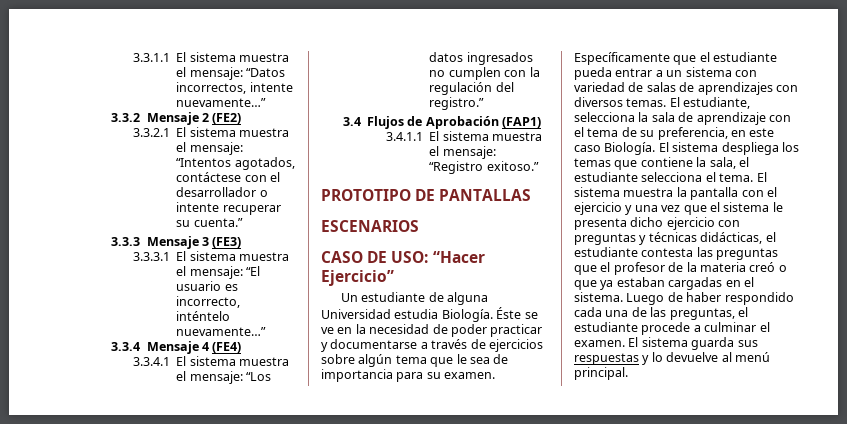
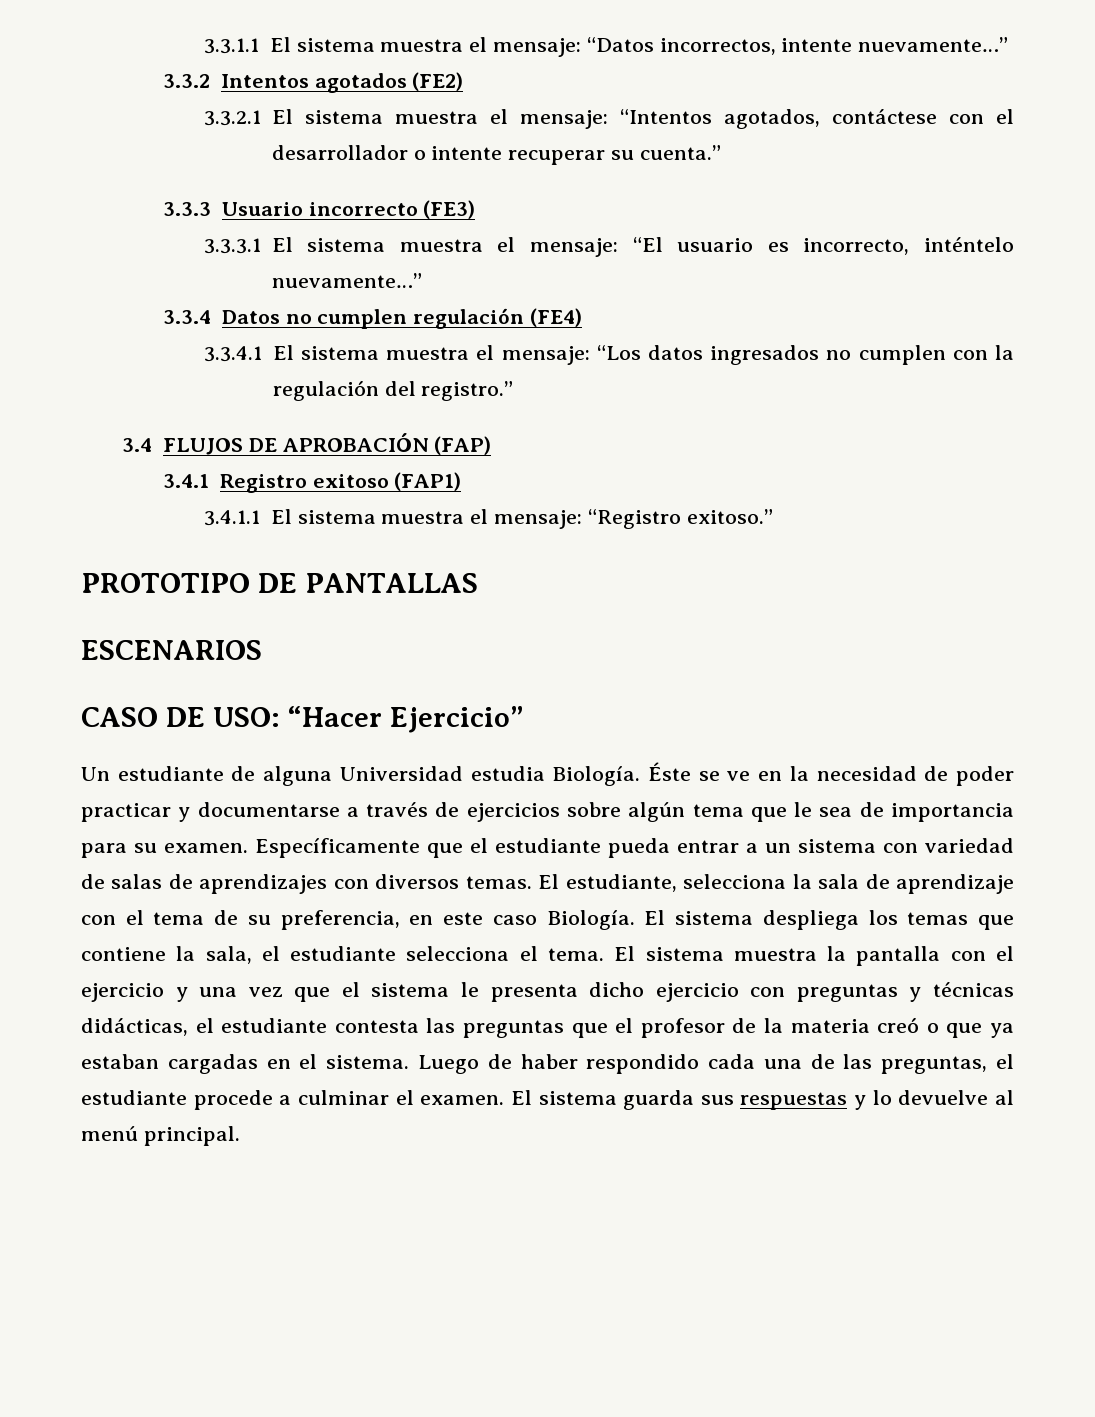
[146,112,210,125] Mensaje 2 -> [220,73,407,93] Intentos agotados
[146,236,210,249] Mensaje 3 -> [221,202,418,216] Usuario incorrecto
[146,341,210,354] Mensaje 4 -> [221,308,525,329] Datos no cumplen regulación
[366,116,499,129] Flujos de Aprobación -> [162,433,492,455] [162,474,389,493] FLUJOS DE APROBACIÓN (FAP) // 3.4.1 Registro exitoso

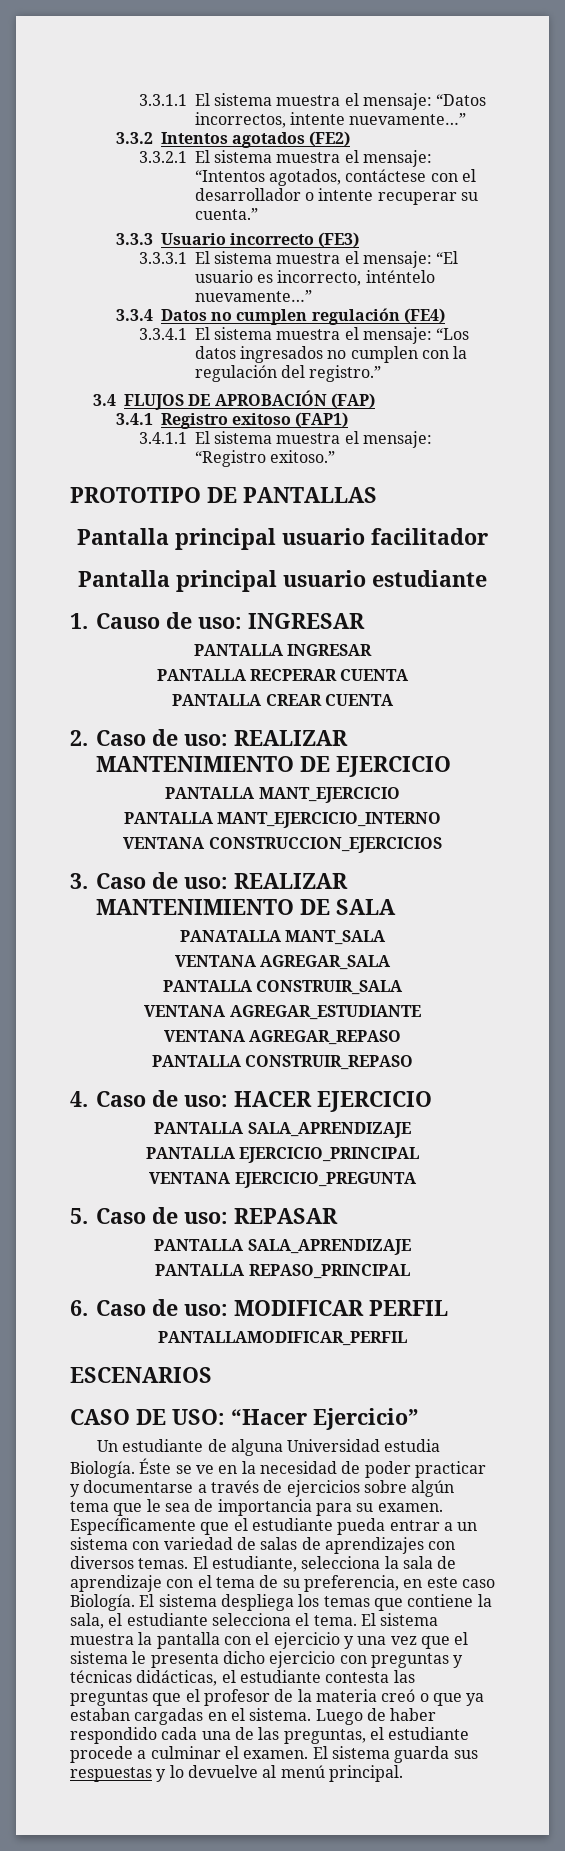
(478, 583) none -> [77,528,488,550] [78,570,487,592] [70,612,365,629] [193,644,373,656] [156,669,410,681] [172,694,394,706] [70,729,348,746] [96,756,451,777] [165,787,400,803] [123,812,442,828] [123,837,442,853] [70,872,348,889] [96,899,396,915] [179,930,387,945] [174,955,392,970] [162,980,404,995] [144,1005,421,1020] [163,1030,402,1045] [151,1055,414,1070] [70,1090,432,1112] [154,1122,411,1138] [145,1147,420,1163] [149,1172,417,1188] [70,1207,338,1224] [154,1239,411,1255] [155,1264,410,1279] [70,1299,448,1316] [158,1331,407,1346] // Pantalla principal usuario facilitador // Pantalla principal usuario estudiante // 1. Causo de uso: INGRESAR // PANTALLA INGRESAR // PANTALLA RECPERAR CUENTA // PANTALLA CREAR CUENTA // 2. Caso de uso: REALIZAR MANTENIMIENTO DE EJERCICIO // PANTALLA MANT_EJERCICIO // PANTALLA MANT_EJERCICIO_INTERNO // VENTANA CONSTRUCCION_EJERCICIOS // 3. Caso de uso: REALIZAR MANTENIMIENTO DE SALA // PANATALLA MANT_SALA // VENTANA AGREGAR_SALA // PANTALLA CONSTRUIR_SALA // VENTANA AGREGAR_ESTUDIANTE // VENTANA AGREGAR_REPASO // PANTALLA CONSTRUIR_REPASO // 4. Caso de uso: HACER EJERCICIO // PANTALLA SALA_APRENDIZAJE // PANTALLA EJERCICIO_PRINCIPAL // VENTANA EJERCICIO_PREGUNTA // 5. Caso de uso: REPASAR // PANTALLA SALA_APRENDIZAJE // PANTALLA REPASO_PRINCIPAL // 6. Caso de uso: MODIFICAR PERFIL // PANTALLAMODIFICAR_PERFIL

